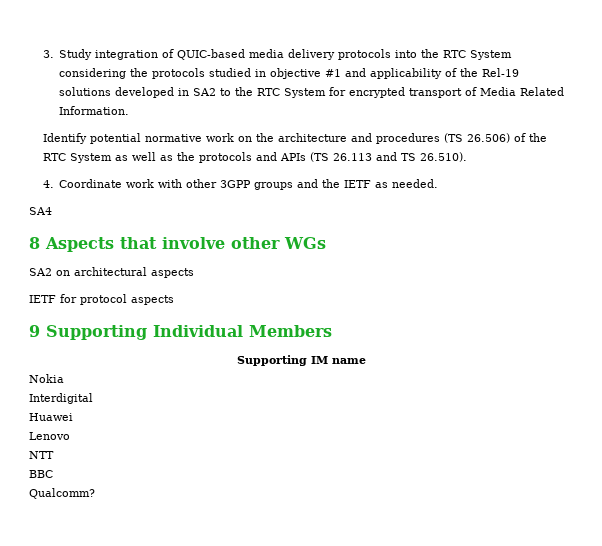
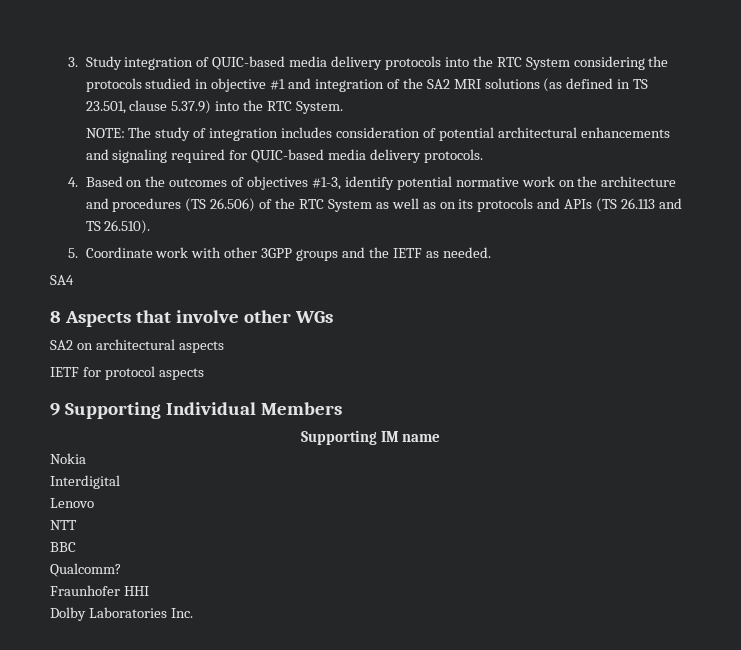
[370,68,520,79] [59,87,565,98] [59,106,130,115] [42,133,87,144] applicability of the Rel-19 solutions developed in SA2 to the RTC System for encrypted transport of Media Related Information. // Identify -> [314,78,649,92] [85,100,343,114] [85,127,670,141] [85,149,483,163] [67,176,394,190] integration of the SA2 MRI solutions (as defined in TS 23.501, clause 5.37.9) into the RTC System. // NOTE: The study of integration includes consideration of potential architectural enhancements and signaling required for QUIC-based media delivery protocols. // 4. Based on the outcomes of objectives #1-3, identify
[176,152,195,161] the -> [439,199,474,209] on its
[42,180,54,188] 4. -> [67,248,78,258] 5.
[29,413,73,421] // Huawei -> (120, 482) none
(95, 493) none -> [50,585,149,596] [50,607,193,621] // Fraunhofer HHI // Dolby Laboratories Inc.

